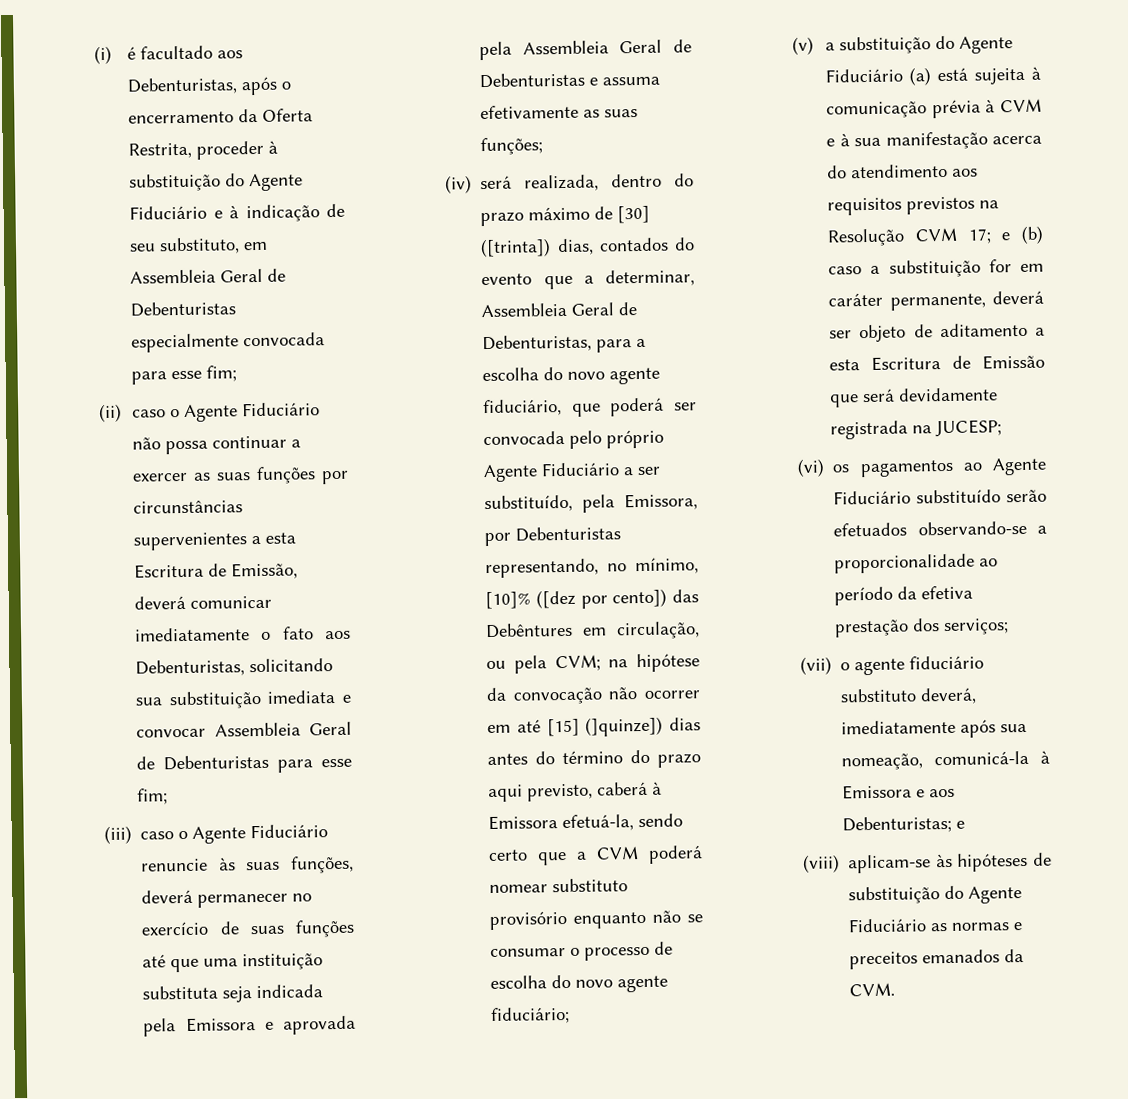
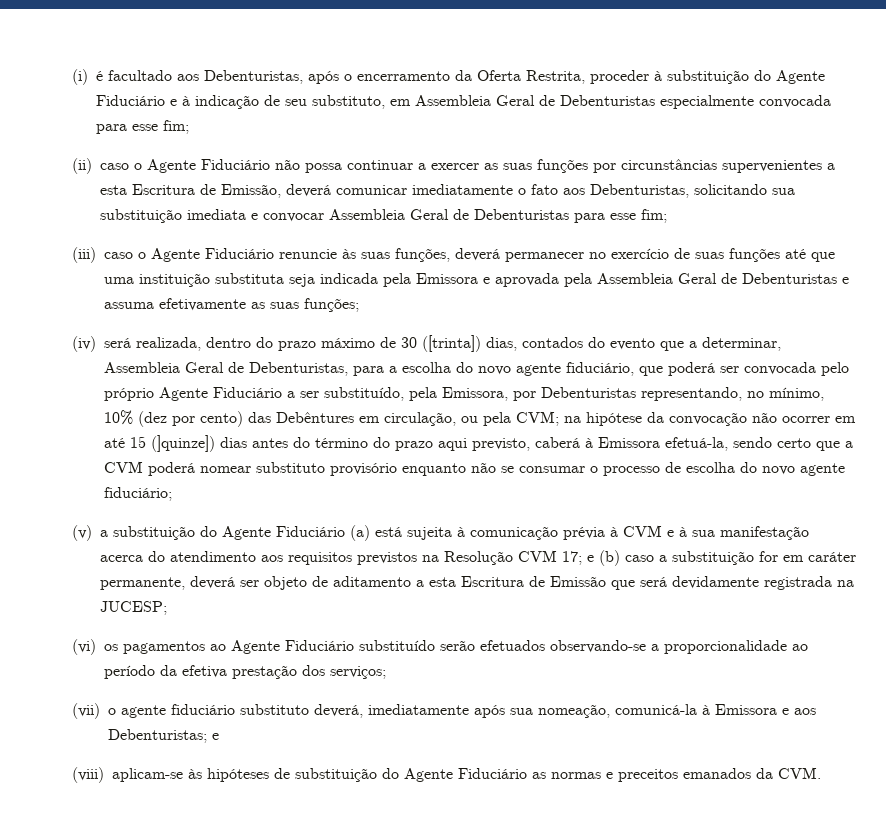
[617,205,651,224] [30] -> [401,337,418,348] 30
[485,588,668,610] [10]% ([dez por cento]) -> [104,410,244,427] 10% (dez por cento)
[546,718,580,737] [15] -> [130,436,147,448] 15

